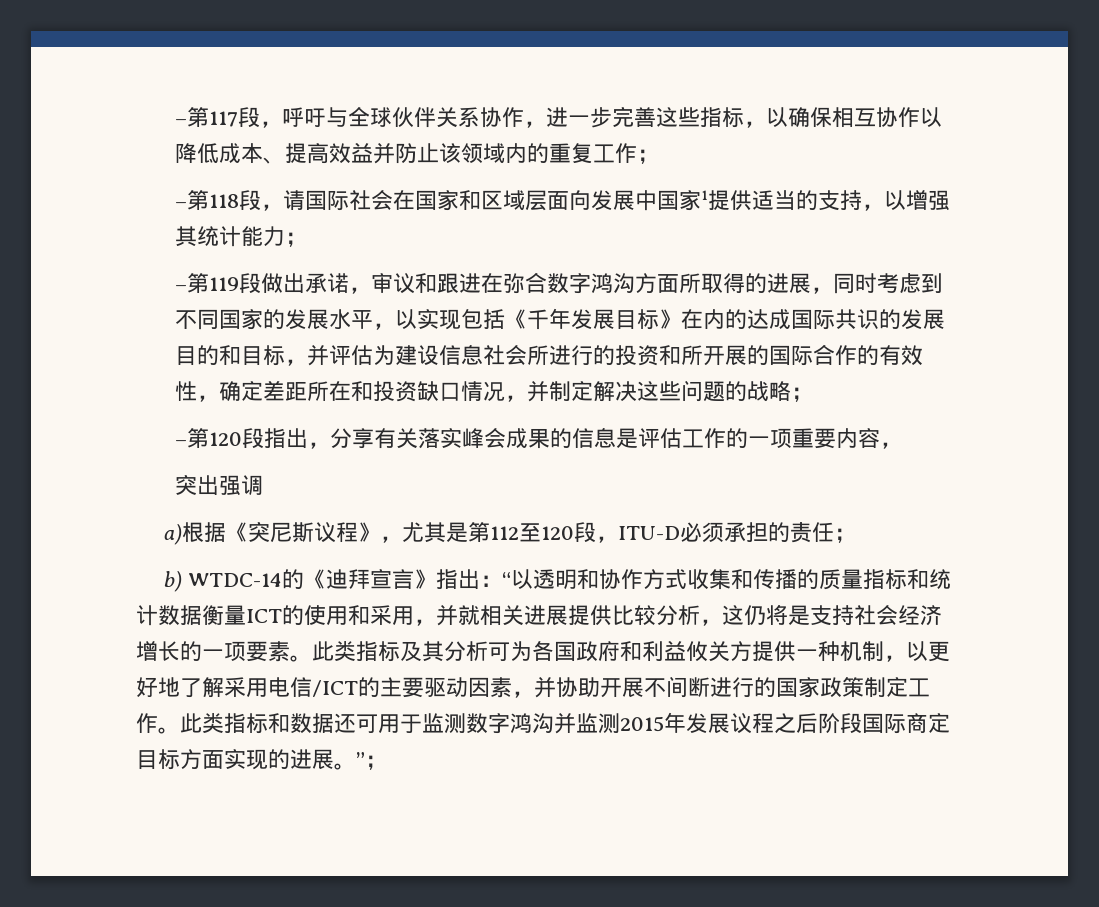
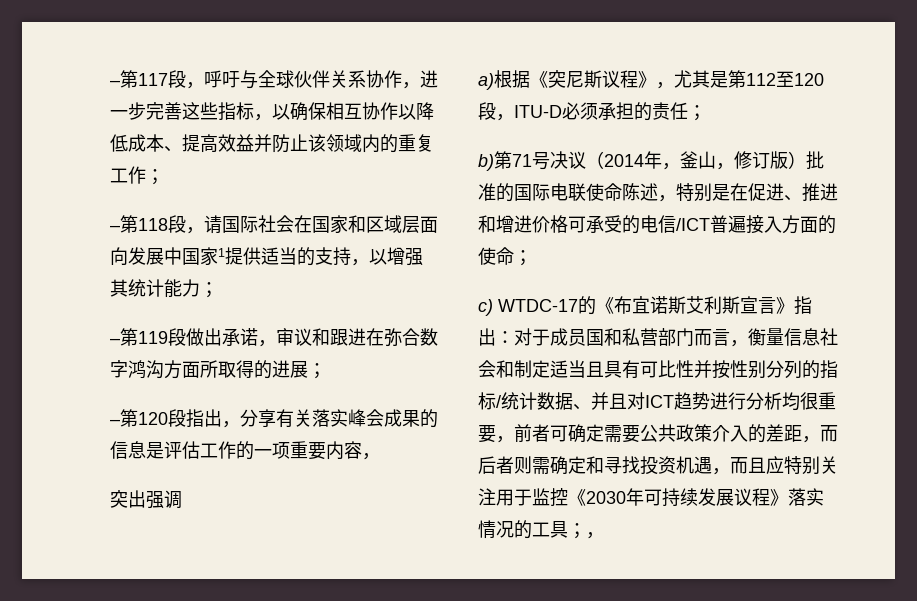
[811,273,944,294] [175,308,946,330] [175,344,924,366] [175,380,792,402] ，同时考虑到不同国家的发展水平，以实现包括《千年发展目标》在内的达成国际共识的发展目的和目标，并评估为建设信息社会所进行的投资和所开展的国际合作的有效性，确定差距所在和投资缺口情况，并制定解决这些问题的战略 -> (309, 369) none
[188,569,952,590] [136,604,942,626] [136,640,950,662] [136,676,930,698] [136,712,950,734] [136,749,387,770] WTDC-14的《迪拜宣言》指出：“以透明和协作方式收集和传播的质量指标和统计数据衡量ICT的使用和采用，并就相关进展提供比较分析，这仍将是支持社会经济增长的一项要素。此类指标及其分析可为各国政府和利益攸关方提供一种机制，以更好地了解采用电信/ICT的主要驱动因素，并协助开展不间断进行的国家政策制定工作。此类指标和数据还可用于监测数字鸿沟并监测2015年发展议程之后阶段国际商定目标方面实现的进展。”； -> [494,151,824,170] [478,183,838,202] [478,215,836,234] [478,247,532,266] [478,296,812,316] [478,328,838,347] [478,360,838,379] [478,392,836,411] [478,424,838,443] [478,456,838,475] [478,488,824,507] [478,520,604,539] 第71号决议（2014年，釜山，修订版）批准的国际电联使命陈述，特别是在促进、推进和增进价格可承受的电信/ICT普遍接入方面的使命； // c) WTDC-17的《布宜诺斯艾利斯宣言》指出：对于成员国和私营部门而言，衡量信息社会和制定适当且具有可比性并按性别分列的指标/统计数据、并且对ICT趋势进行分析均很重要，前者可确定需要公共政策介入的差距，而后者则需确定和寻找投资机遇，而且应特别关注用于监控《2030年可持续发展议程》落实情况的工具；，

